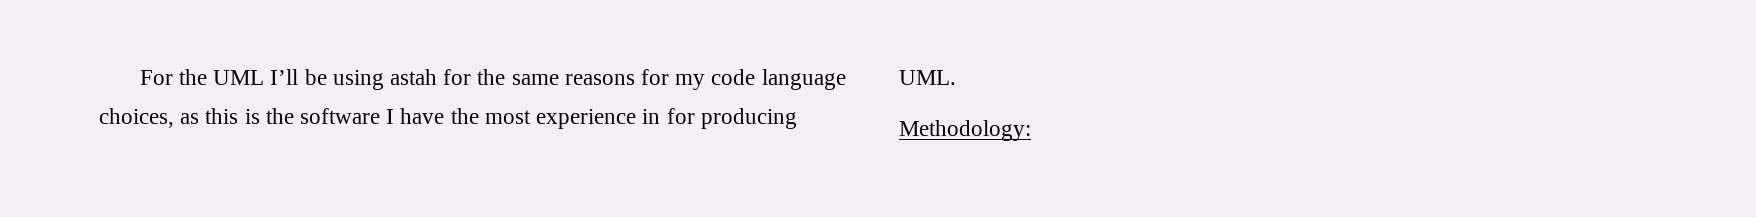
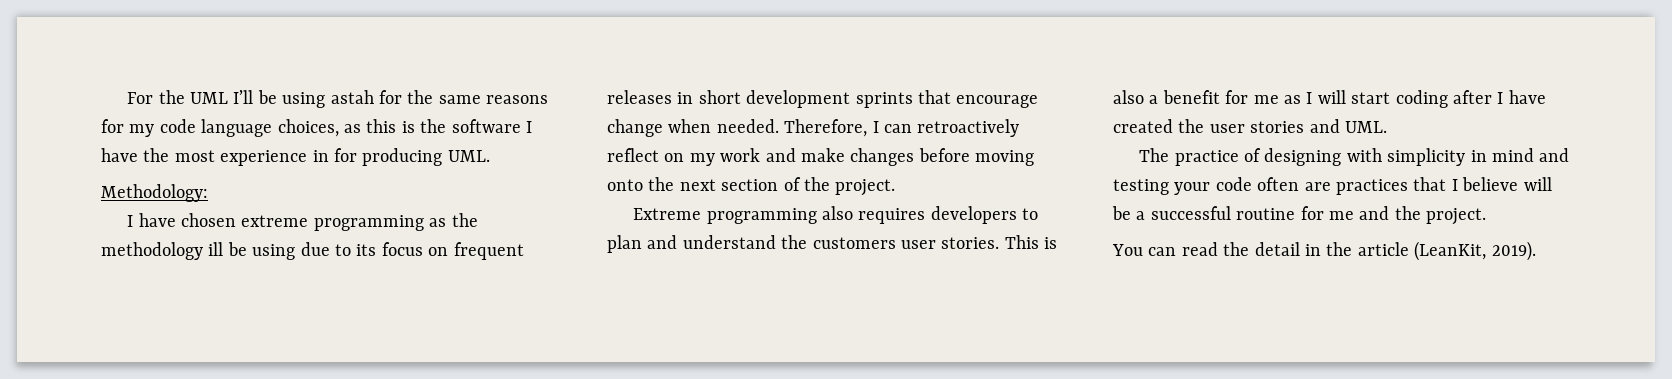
(1031, 130) none -> [127,213,478,231] [101,242,524,260] [607,90,1039,108] [607,119,1020,137] [607,148,1035,166] [607,177,896,196] [633,206,1039,224] [607,235,1058,253] [1113,90,1546,108] [1113,119,1387,133] [1139,148,1570,166] [1113,177,1552,195] [1112,206,1487,225] [1112,241,1536,261] // I have chosen extreme programming as the methodology ill be using due to its focus on frequent releases in short development sprints that encourage change when needed. Therefore, I can retroactively reflect on my work and make changes before moving onto the next section of the project. // Extreme programming also requires developers to plan and understand the customers user stories. This is also a benefit for me as I will start coding after I have created the user stories and UML. // The practice of designing with simplicity in mind and testing your code often are practices that I believe will be a successful routine for me and the project. // You can read the detail in the article (LeanKit, 2019).

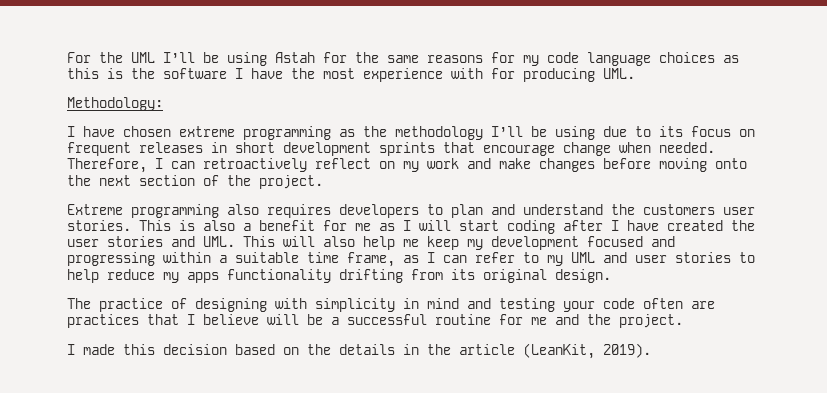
[330,90,374,104] astah -> [275,52,315,63] Astah
[277,119,339,137] choices, -> [659,52,715,63] choices
[312,150,329,162] in -> [451,68,483,79] with
[208,242,224,256] ill -> [491,126,523,137] I’ll
(1387, 127) none -> [243,236,675,250] [67,252,755,267] [67,269,611,283] This will also help me keep my development focused and progressing within a suitable time frame, as I can refer to my UML and user stories to help reduce my apps functionality drifting from its original design.
[1112,242,1300,256] You can read the detail -> [67,344,395,355] I made this decision based on the details

